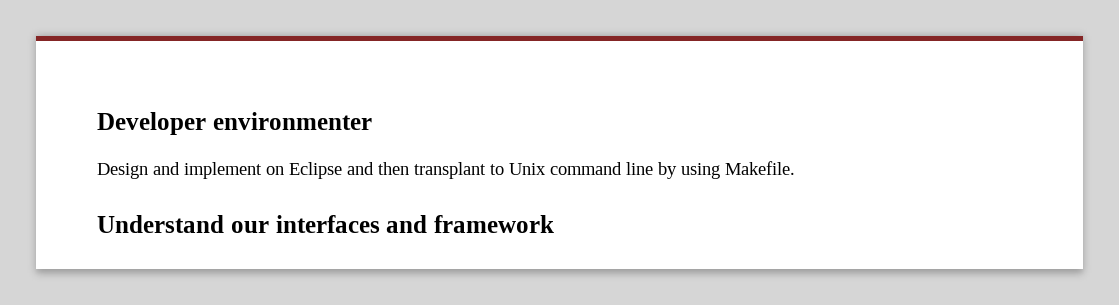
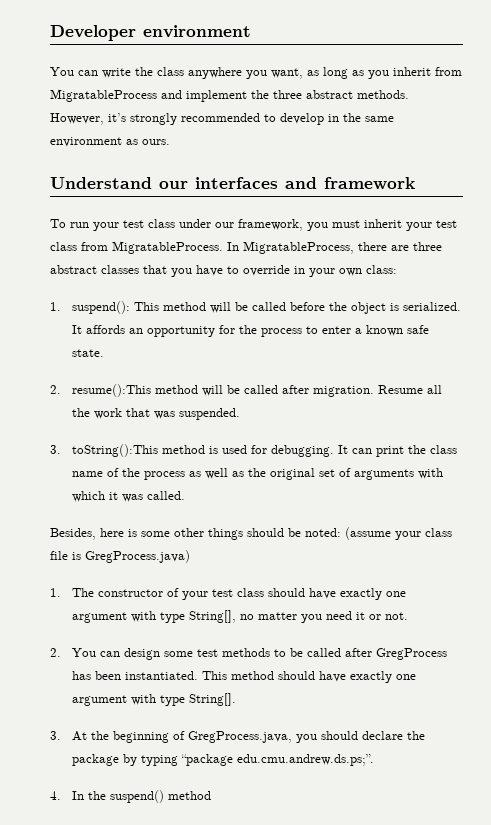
[212,112,372,130] [97,161,795,179] environmenter // Design and implement on Eclipse and then transplant to Unix command line by using Makefile. -> [143,25,251,38] [50,67,462,79] [50,89,409,102] [50,113,394,125] [50,137,170,147] environment // You can write the class anywhere you want, as long as you inherit from MigratableProcess and implement the three abstract methods. However, it’s strongly recommended to develop in the same environment as ours.
(554, 224) none -> [50,219,457,231] [50,241,442,254] [50,265,397,277] [50,301,461,314] [71,325,429,337] [71,349,104,357] [50,384,442,397] [71,408,240,420] [50,444,457,457] [71,468,443,480] [71,491,185,502] [50,527,452,540] [50,550,190,563] [50,588,406,600] [71,610,408,623] [50,648,447,660] [71,671,416,683] [71,693,236,706] [50,731,425,743] [71,754,374,766] [50,790,211,803] // To run your test class under our framework, you must inherit your test class from MigratableProcess. In MigratableProcess, there are three abstract classes that you have to override in your own class: // 1. suspend(): This method will be called before the object is serialized. It affords an opportunity for the process to enter a known safe state. // 2. resume():This method will be called after migration. Resume all the work that was suspended. // 3. toString():This method is used for debugging. It can print the class name of the process as well as the original set of arguments with which it was called. // Besides, here is some other things should be noted: (assume your class file is GregProcess.java) // 1. The constructor of your test class should have exactly one argument with type String[], no matter you need it or not. // 2. You can design some test methods to be called after GregProcess has been instantiated. This method should have exactly one argument with type String[]. // 3. At the beginning of GregProcess.java, you should declare the package by typing “package edu.cmu.andrew.ds.ps;”. // 4. In the suspend() method

